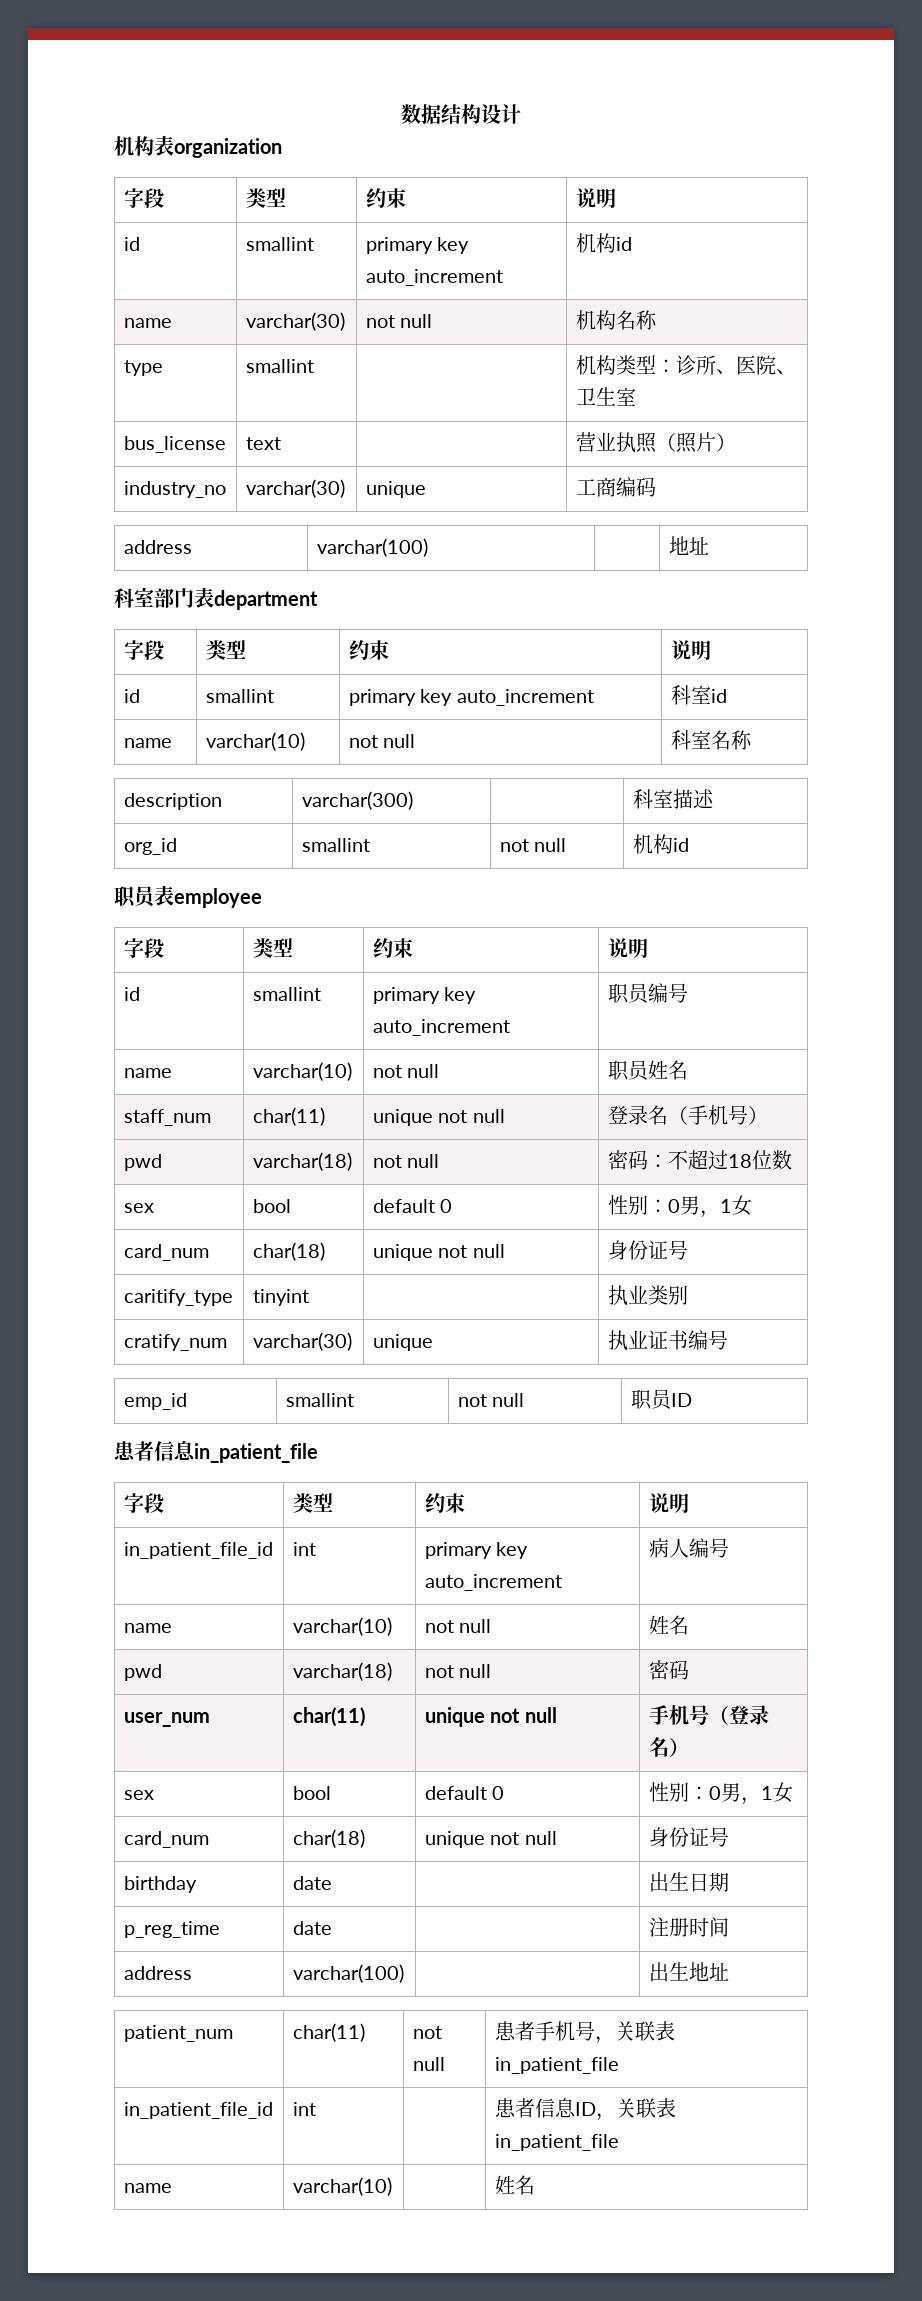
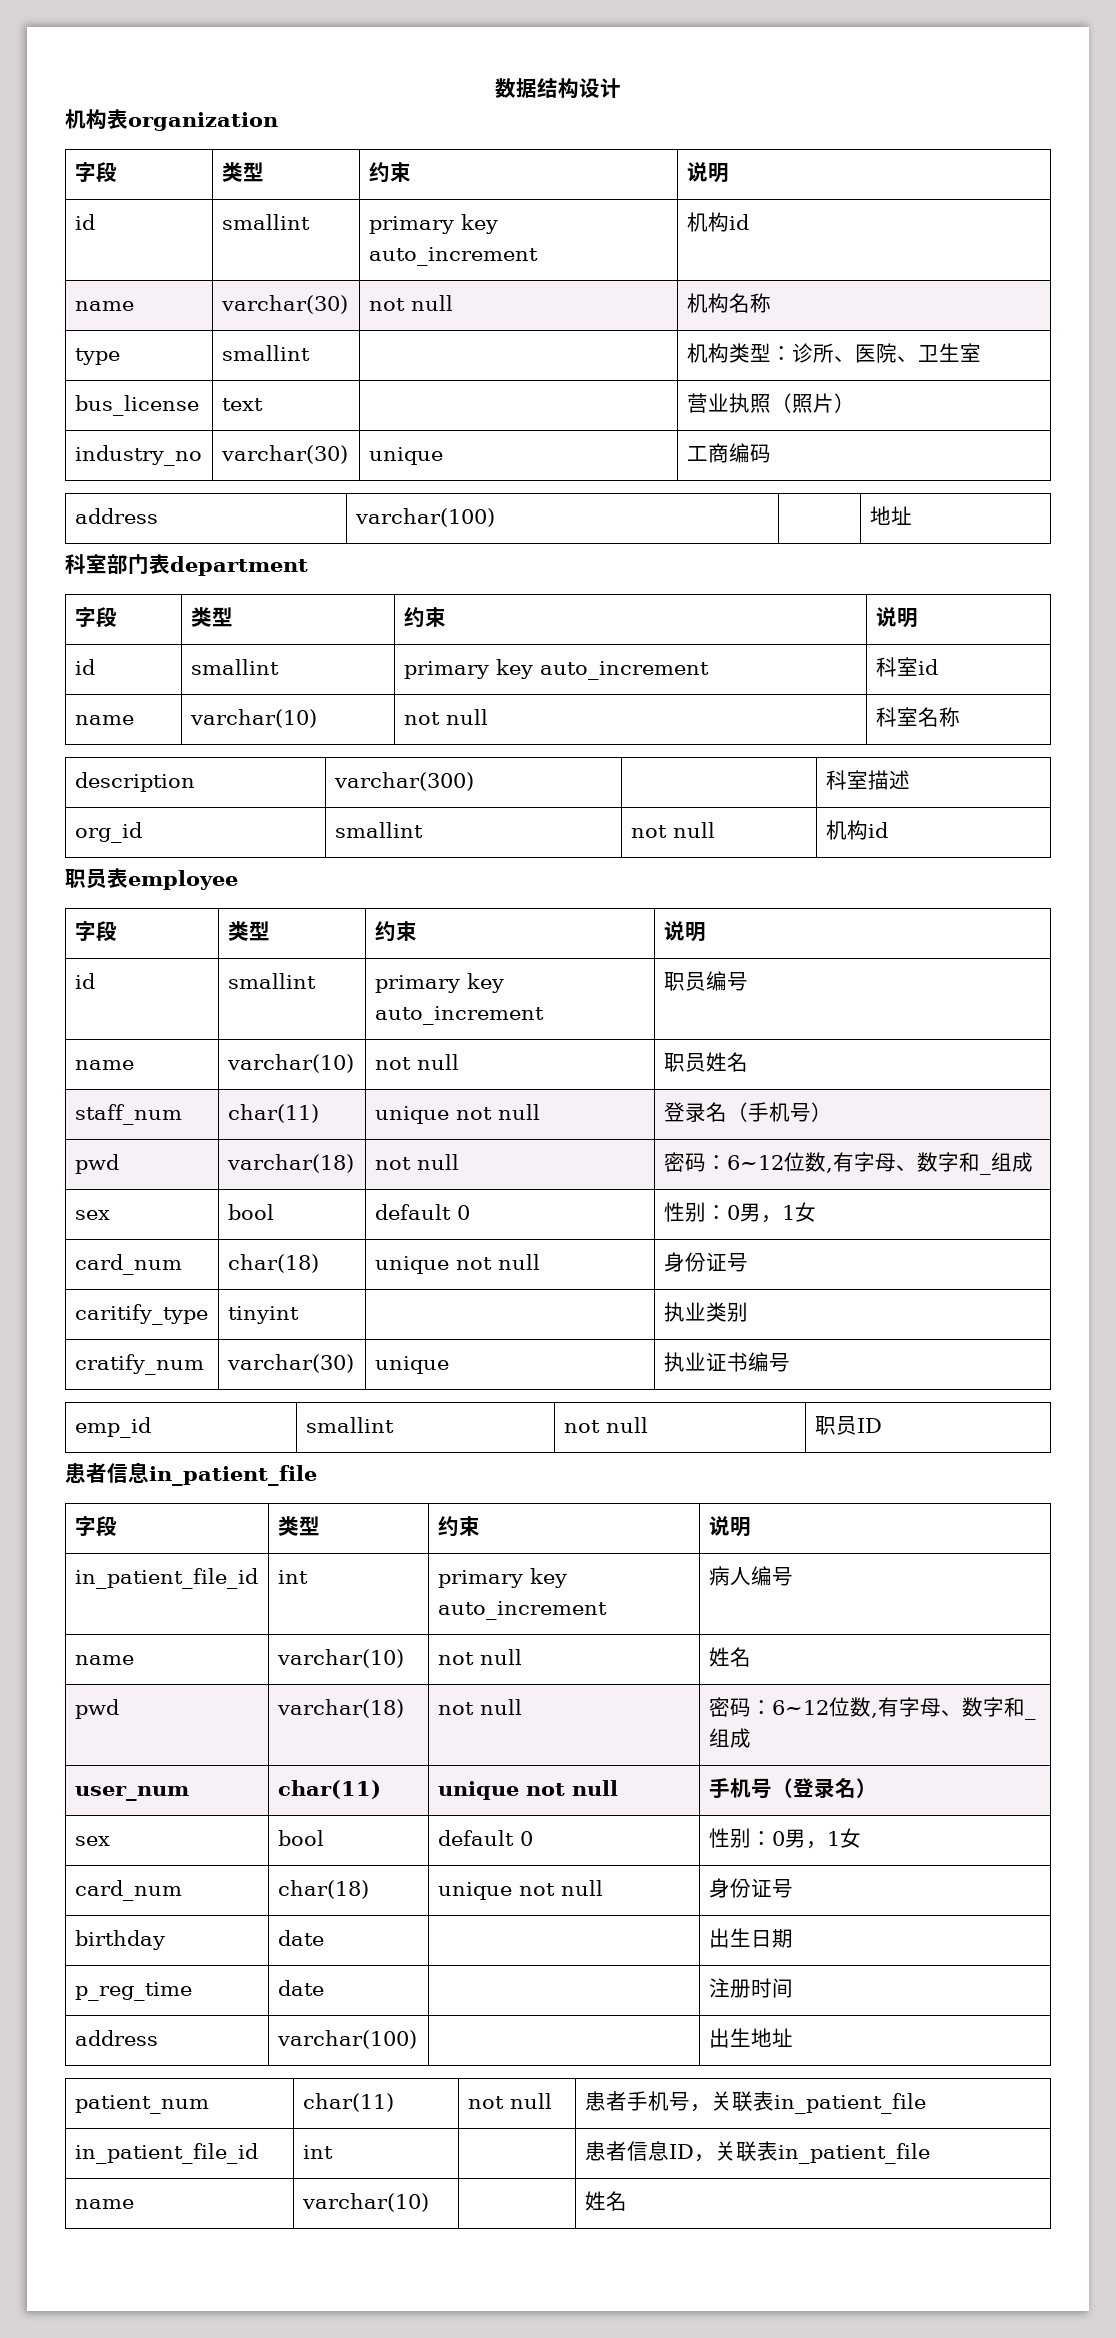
[667,1150,792,1170] 不超过18位数 -> [726,1152,1033,1175] 6~12位数,有字母、数字和_组成
(689, 1670) none -> [750,1697,1036,1720] [708,1728,751,1748] ：6~12位数,有字母、数字和_组成

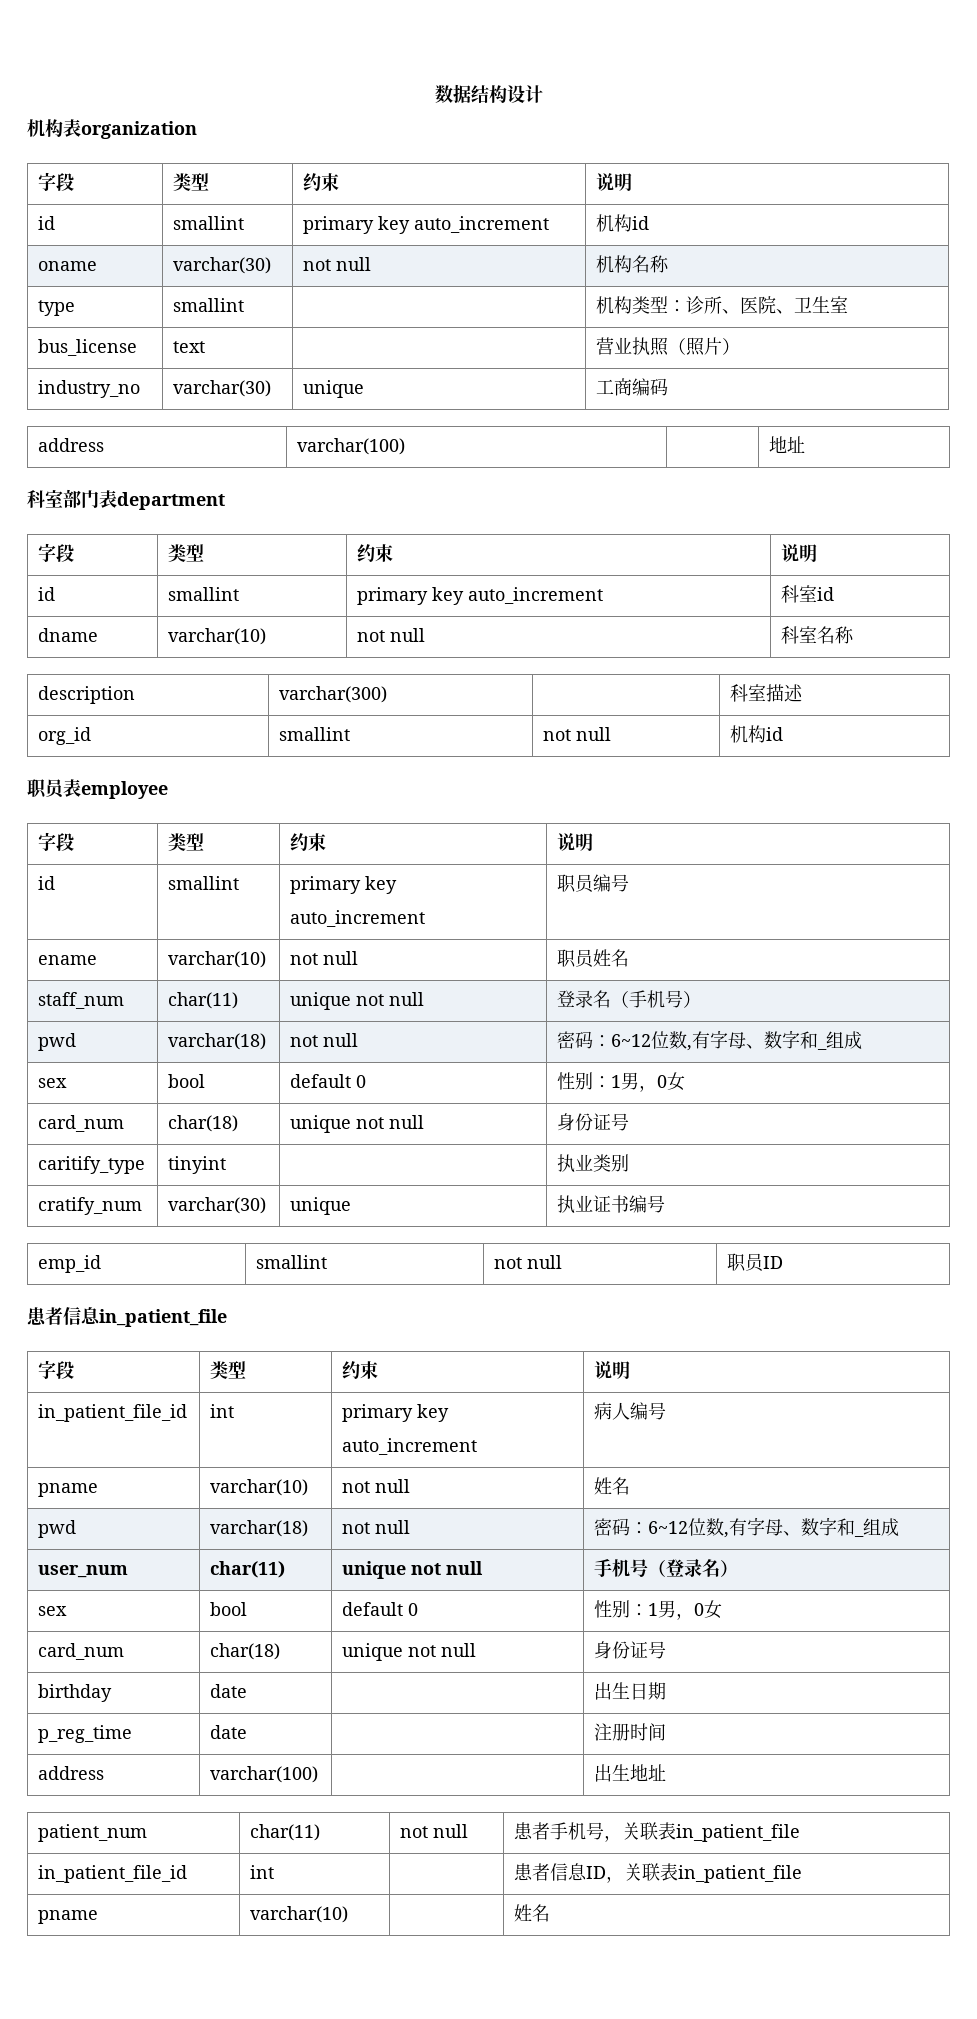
[74,301,134,311] name -> [38,261,98,271] oname
[74,715,134,725] name -> [38,628,99,642] dname
[74,1060,134,1070] name -> [38,955,98,965] ename
[726,1203,795,1223] 0男，1 -> [611,1072,668,1092] 1男，0
[74,1655,134,1665] name -> [38,1483,99,1497] pname
[771,1829,840,1849] 0男，1 -> [648,1600,705,1620] 1男，0
[74,2199,134,2209] name -> [38,1910,99,1924] pname

